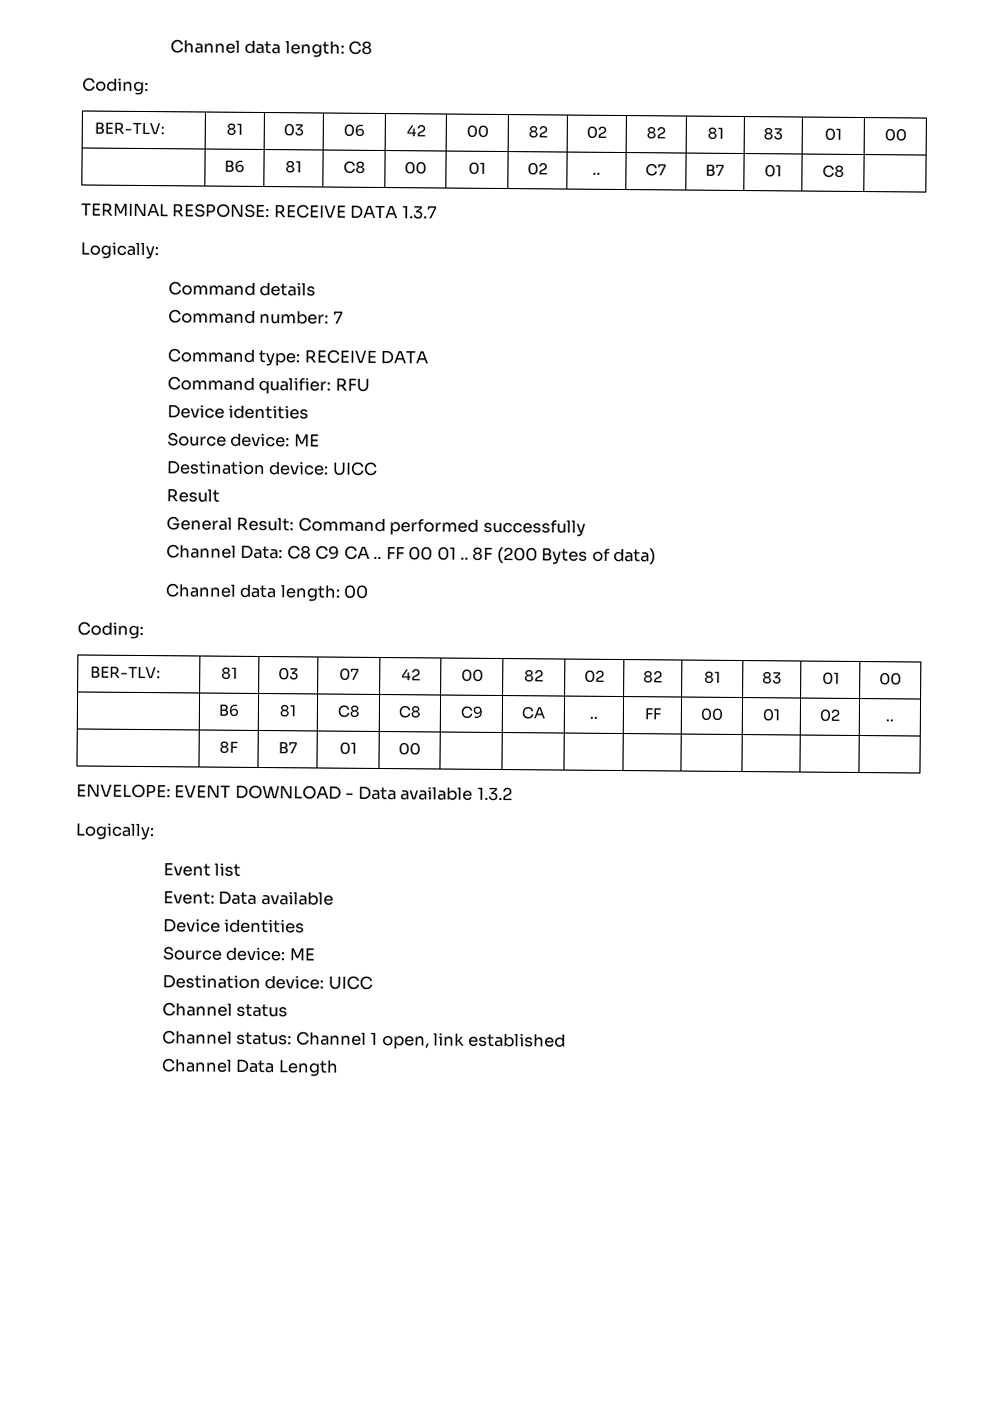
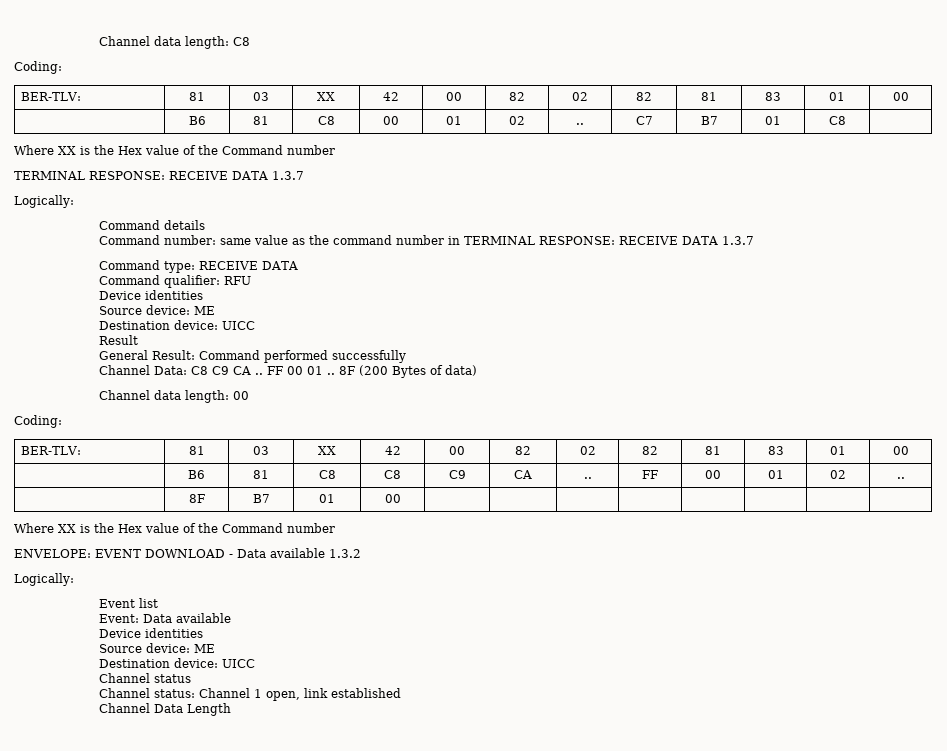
[343,123,365,137] 06 -> [317,92,335,101] XX
(845, 171) none -> [14,145,335,155] // Where XX is the Hex value of the Command number
[332,310,343,324] 7 -> [220,235,755,245] same value as the command number in TERMINAL RESPONSE: RECEIVE DATA 1.3.7
[338,667,360,681] 07 -> [318,446,336,455] XX
(421, 749) none -> [14,523,335,533] // Where XX is the Hex value of the Command number

